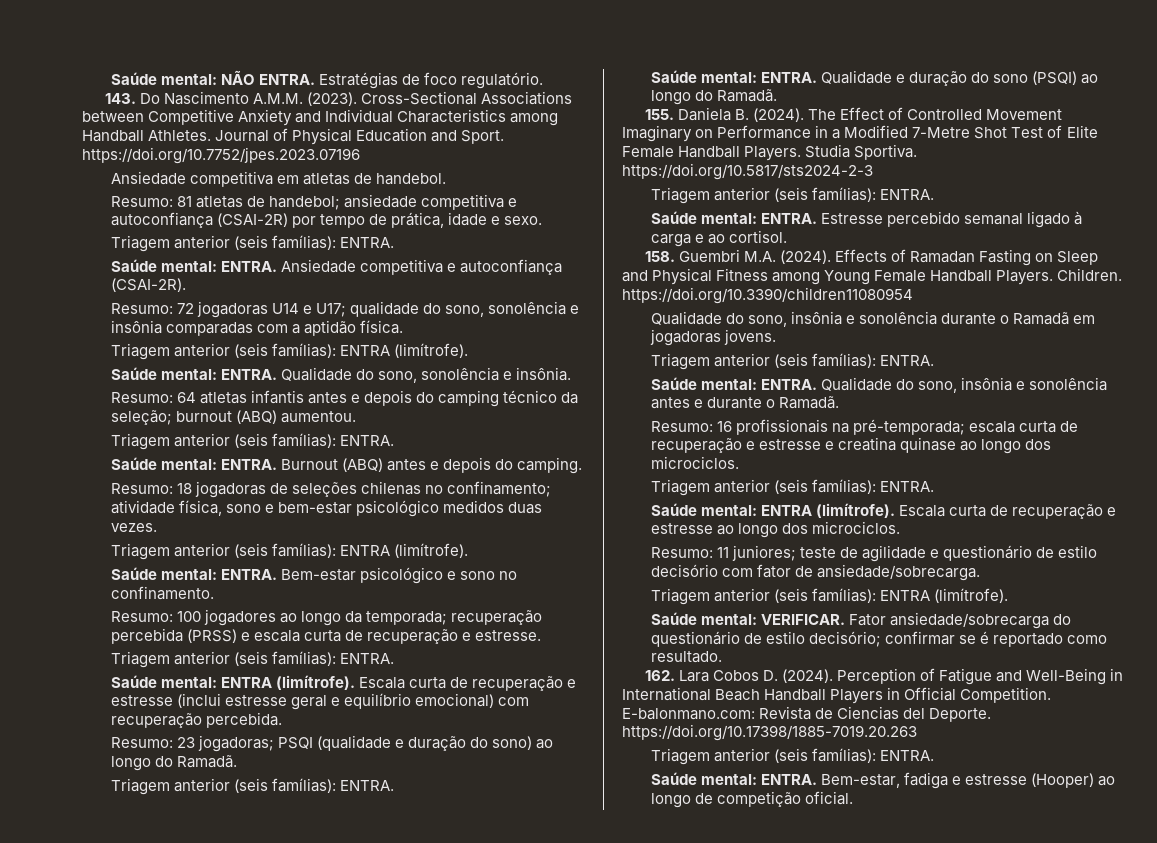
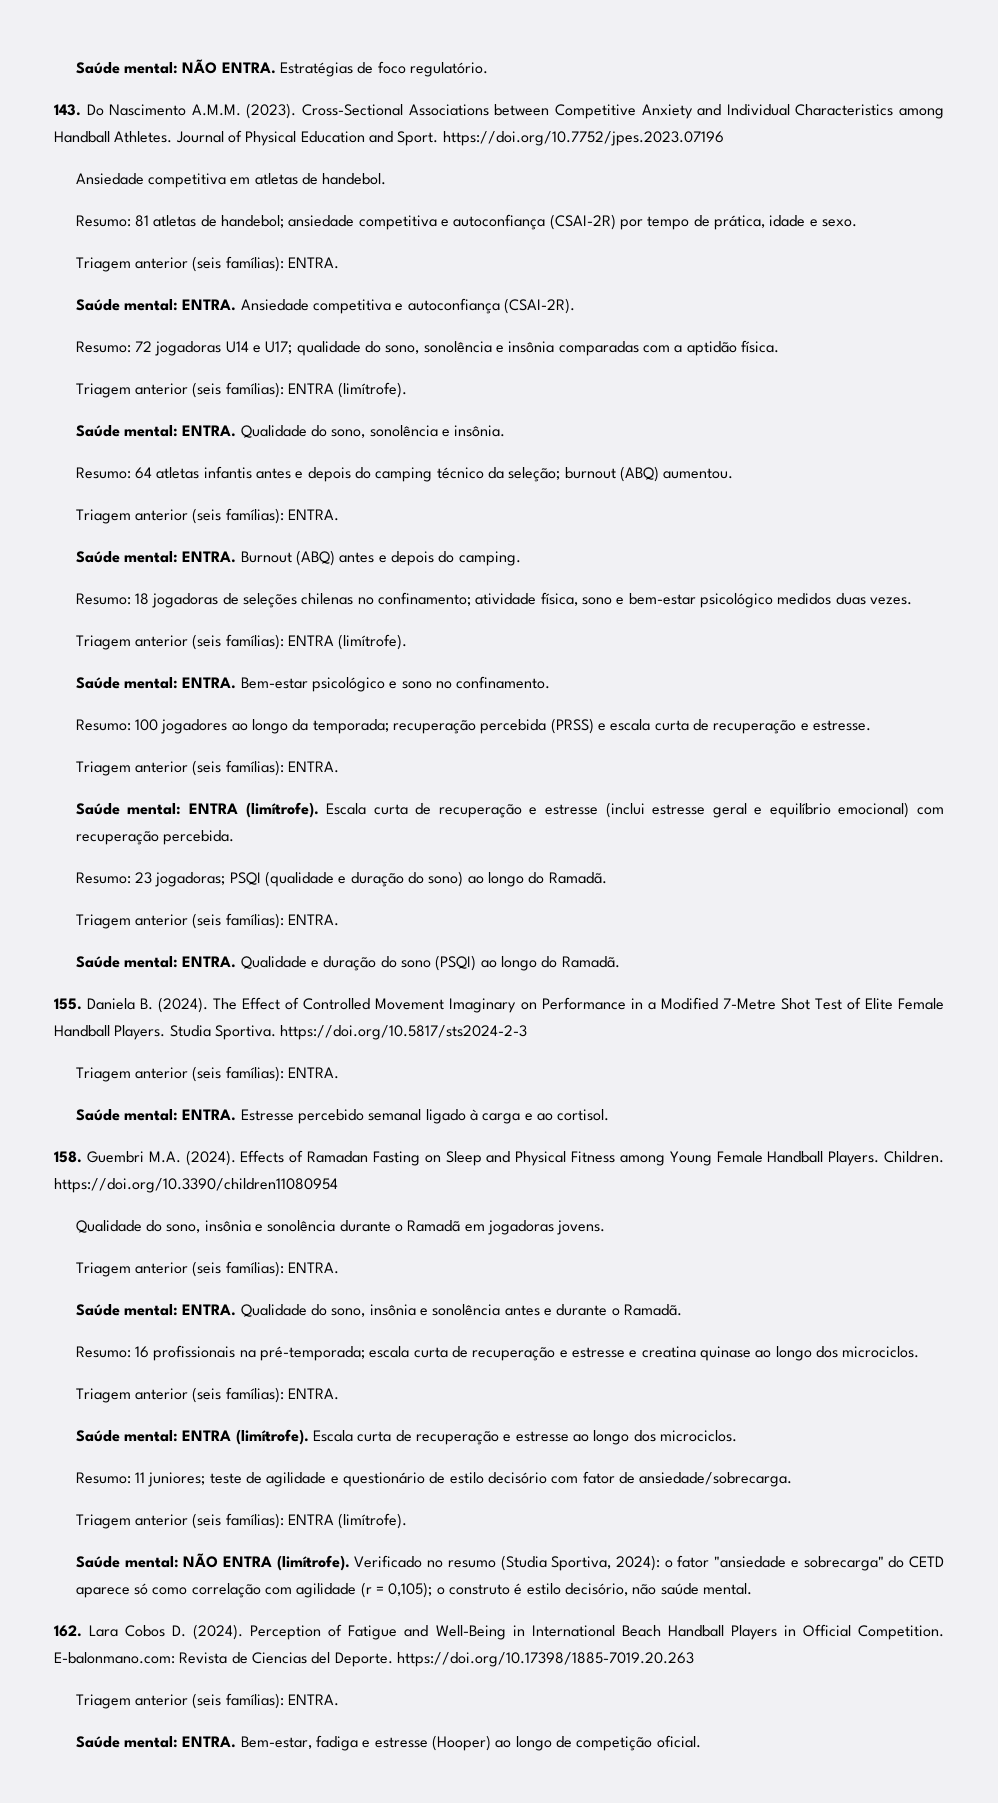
[760,612,1071,629] [650,631,1108,647] [650,651,722,663] VERIFICAR. Fator ansiedade/sobrecarga do questionário de estilo decisório; confirmar se é reportado como resultado. -> [183,1553,945,1571] [75,1582,752,1598] NÃO ENTRA (limítrofe). Verificado no resumo (Studia Sportiva, 2024): o fator "ansiedade e sobrecarga" do CETD aparece só como correlação com agilidade (r = 0,105); o construto é estilo decisório, não saúde mental.

